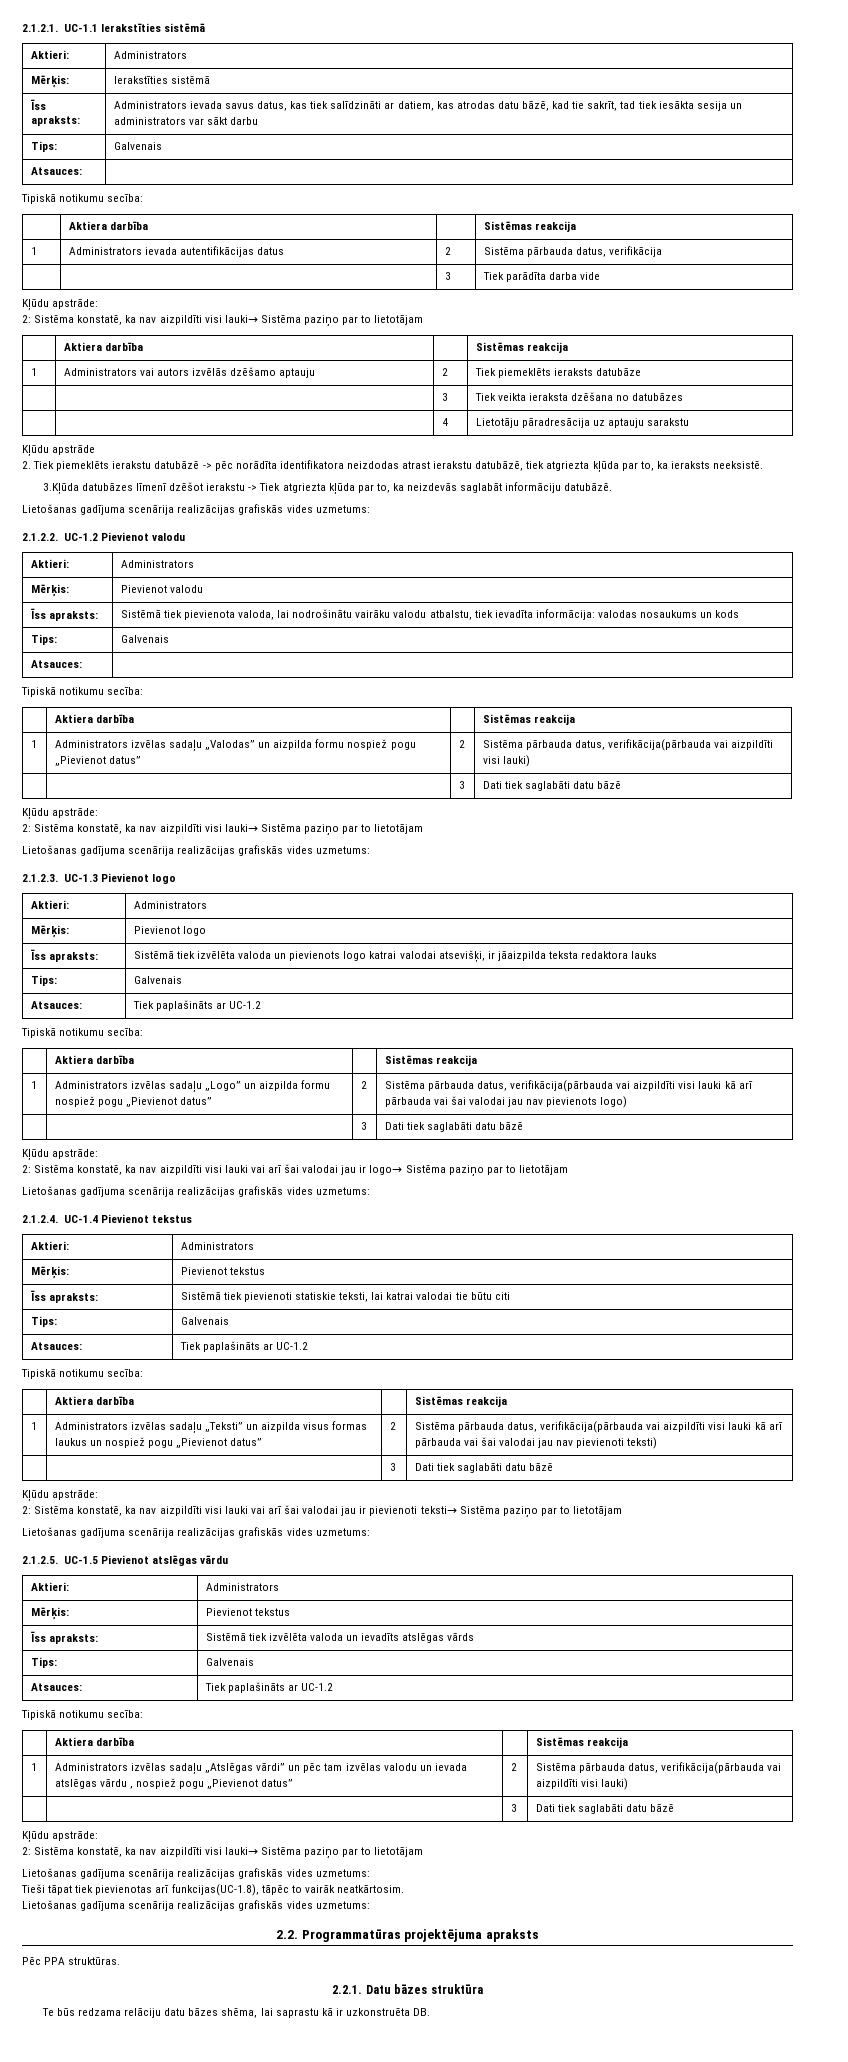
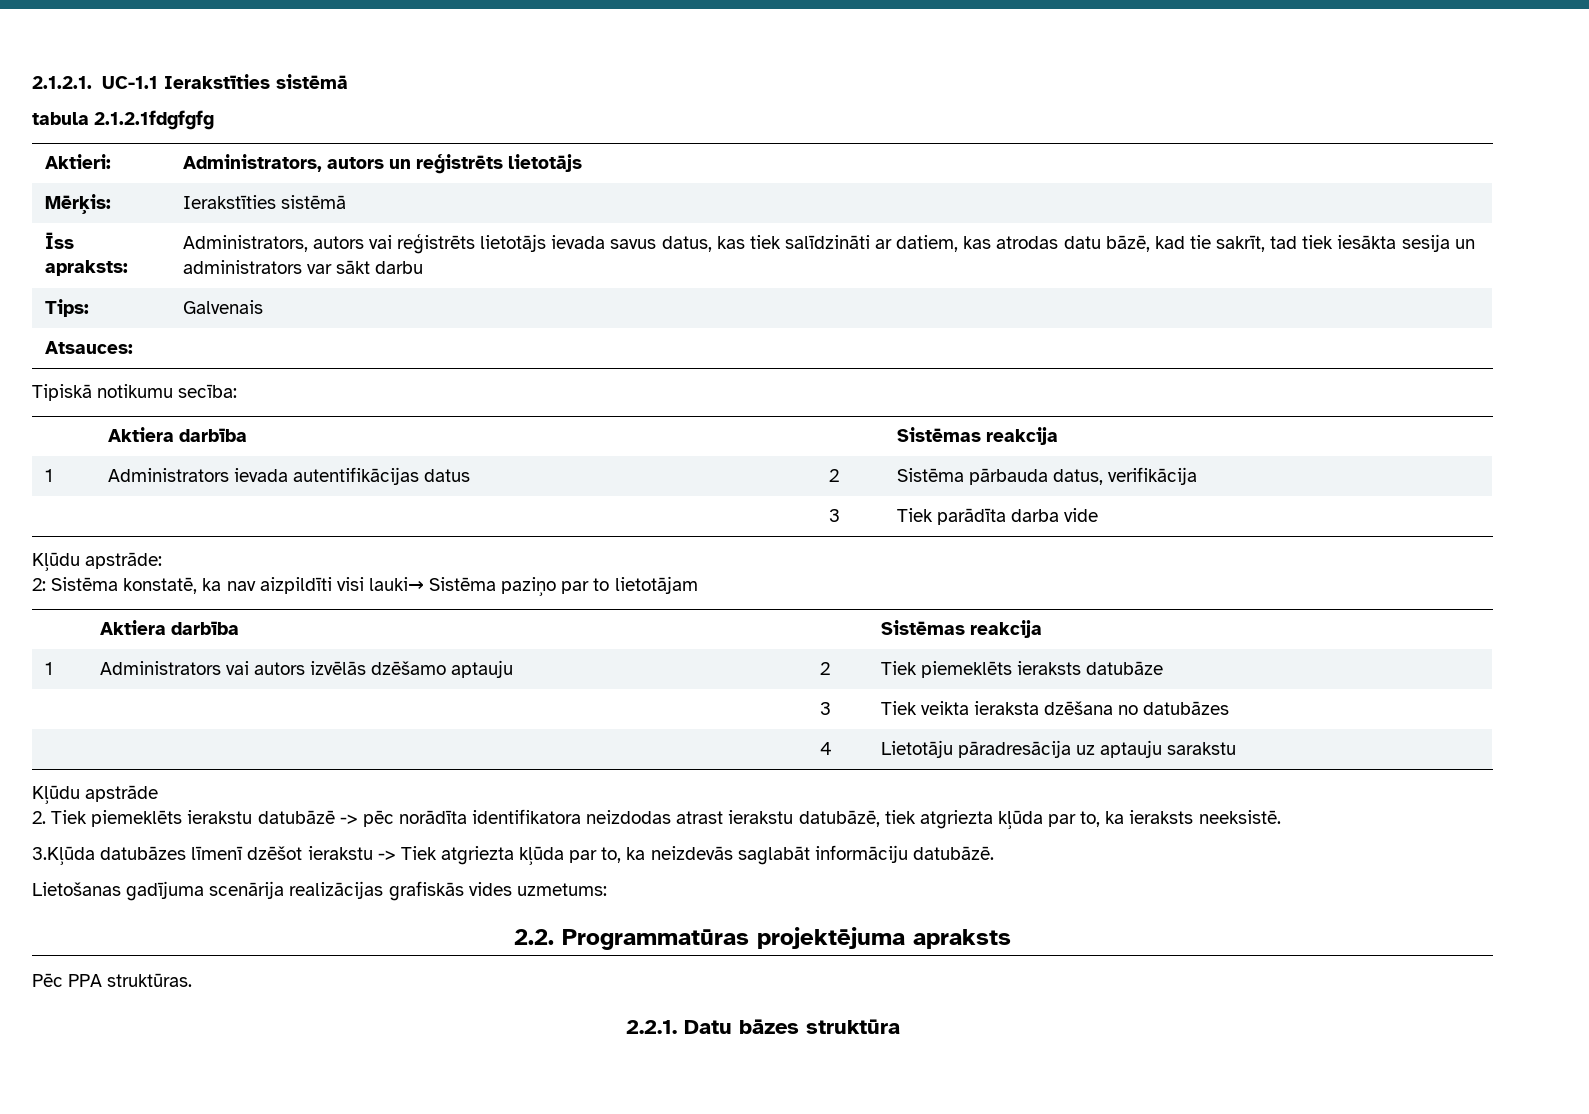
[30,50,69,59] [113,51,187,59] // Aktieri: | Administrators -> [32,110,215,130] [44,154,111,169] [182,154,583,174] // tabula 2.1.2.1fdgfgfg // Aktieri: | Administrators, autors un reģistrēts lietotājs
[113,101,187,109] Administrators -> [182,234,547,254] Administrators, autors vai reģistrēts lietotājs
[22,532,185,541] [30,559,69,568] [120,560,194,568] [30,584,69,597] [120,585,203,593] [30,608,98,621] [120,609,740,620] [30,634,57,645] [120,635,169,643] [30,660,82,668] [21,687,144,697] [54,714,134,723] [482,714,575,725] [30,740,37,748] [54,739,416,752] [54,756,141,766] [458,740,465,748] [482,739,774,751] [482,755,530,767] [458,781,465,789] [482,781,622,791] [22,808,99,820] [22,824,424,836] [22,845,370,856] [22,873,176,884] [30,900,69,909] [133,901,207,909] [30,925,69,938] [133,926,206,936] [30,949,98,962] [133,950,658,963] [30,975,57,986] [133,976,182,984] [30,1001,82,1009] [132,1000,262,1011] [21,1028,144,1038] [54,1055,134,1064] [384,1055,477,1066] [30,1081,37,1089] [54,1080,331,1093] [54,1096,213,1107] [360,1081,367,1089] [384,1080,753,1092] [384,1096,628,1108] [360,1122,367,1130] [384,1122,524,1132] [22,1149,99,1161] [22,1164,568,1177] [22,1186,370,1197] [22,1214,192,1223] [30,1241,69,1250] [180,1242,254,1250] [30,1266,69,1279] [180,1267,265,1275] [30,1290,98,1303] [180,1292,510,1302] [30,1316,57,1327] [180,1317,229,1325] [30,1342,82,1350] [179,1341,309,1352] [21,1369,144,1379] [54,1396,134,1405] [414,1396,507,1407] [30,1422,37,1430] [54,1421,368,1434] [54,1437,263,1448] [389,1422,396,1430] [414,1421,783,1433] [414,1437,658,1449] [389,1463,396,1471] [414,1463,554,1473] [22,1490,99,1502] [22,1505,623,1518] [22,1527,370,1538] [22,1555,229,1566] [30,1582,69,1591] [205,1583,279,1591] [30,1607,69,1620] [205,1608,290,1616] [30,1631,98,1644] [205,1633,475,1643] [30,1657,57,1668] [205,1658,254,1666] [30,1683,82,1691] [204,1682,334,1693] [21,1710,144,1720] [54,1737,134,1746] [535,1737,628,1748] [30,1763,37,1771] [54,1763,467,1775] [54,1778,294,1789] [510,1763,517,1771] [535,1762,782,1774] [535,1778,628,1790] [510,1804,517,1812] [535,1804,675,1814] [22,1831,99,1843] [22,1847,424,1859] [22,1868,370,1879] [21,1884,404,1896] [22,1900,370,1911] // 2.1.2.2. UC-1.2 Pievienot valodu // Aktieri: | Administrators // Mērķis: | Pievienot valodu // Īss apraksts: | Sistēmā tiek pievienota valoda, lai nodrošinātu vairāku valodu atbalstu, tiek ievadīta informācija: valodas nosaukums un kods // Tips: | Galvenais // Atsauces: | // Tipiskā notikumu secība: // | Aktiera darbība | | Sistēmas reakcija // 1 | Administrators izvēlas sadaļu „Valodas” un aizpilda formu nospiež pogu „Pievienot datus” | 2 | Sistēma pārbauda datus, verifikācija(pārbauda vai aizpildīti visi lauki) // | | 3 | Dati tiek saglabāti datu bāzē // Kļūdu apstrāde: // 2: Sistēma konstatē, ka nav aizpildīti visi lauki→ Sistēma paziņo par to lietotājam // Lietošanas gadījuma scenārija realizācijas grafiskās vides uzmetums: // 2.1.2.3. UC-1.3 Pievienot logo // Aktieri: | Administrators // Mērķis: | Pievienot logo // Īss apraksts: | Sistēmā tiek izvēlēta valoda un pievienots logo katrai valodai atsevišķi, ir jāaizpilda teksta redaktora lauks // Tips: | Galvenais // Atsauces: | Tiek paplašināts ar UC-1.2 // Tipiskā notikumu secība: // | Aktiera darbība | | Sistēmas reakcija // 1 | Administrators izvēlas sadaļu „Logo” un aizpilda formu nospiež pogu „Pievienot datus” | 2 | Sistēma pārbauda datus, verifikācija(pārbauda vai aizpildīti visi lauki kā arī pārbauda vai šai valodai jau nav pievienots logo) // | | 3 | Dati tiek saglabāti datu bāzē // Kļūdu apstrāde: // 2: Sistēma konstatē, ka nav aizpildīti visi lauki vai arī šai valodai jau ir logo→ Sistēma paziņo par to lietotājam // Lietošanas gadījuma scenārija realizācijas grafiskās vides uzmetums: // 2.1.2.4. UC-1.4 Pievienot tekstus // Aktieri: | Administrators // Mērķis: | Pievienot tekstus // Īss apraksts: | Sistēmā tiek pievienoti statiskie teksti, lai katrai valodai tie būtu citi // Tips: | Galvenais // Atsauces: | Tiek paplašināts ar UC-1.2 // Tipiskā notikumu secība: // | Aktiera darbība | | Sistēmas reakcija // 1 | Administrators izvēlas sadaļu „Teksti” un aizpilda visus formas laukus un nospiež pogu „Pievienot datus” | 2 | Sistēma pārbauda datus, verifikācija(pārbauda vai aizpildīti visi lauki kā arī pārbauda vai šai valodai jau nav pievienoti teksti) // | | 3 | Dati tiek saglabāti datu bāzē // Kļūdu apstrāde: // 2: Sistēma konstatē, ka nav aizpildīti visi lauki vai arī šai valodai jau ir pievienoti teksti→ Sistēma paziņo par to lietotājam // Lietošanas gadījuma scenārija realizācijas grafiskās vides uzmetums: // 2.1.2.5. UC-1.5 Pievienot atslēgas vārdu // Aktieri: | Administrators // Mērķis: | Pievienot tekstus // Īss apraksts: | Sistēmā tiek izvēlēta valoda un ievadīts atslēgas vārds // Tips: | Galvenais // Atsauces: | Tiek paplašināts ar UC-1.2 // Tipiskā notikumu secība: // | Aktiera darbība | | Sistēmas reakcija // 1 | Administrators izvēlas sadaļu „Atslēgas vārdi” un pēc tam izvēlas valodu un ievada atslēgas vārdu , nospiež pogu „Pievienot datus” | 2 | Sistēma pārbauda datus, verifikācija(pārbauda vai aizpildīti visi lauki) // | | 3 | Dati tiek saglabāti datu bāzē // Kļūdu apstrāde: // 2: Sistēma konstatē, ka nav aizpildīti visi lauki→ Sistēma paziņo par to lietotājam // Lietošanas gadījuma scenārija realizācijas grafiskās vides uzmetums: // Tieši tāpat tiek pievienotas arī funkcijas(UC-1.8), tāpēc to vairāk neatkārtosim. // Lietošanas gadījuma scenārija realizācijas grafiskās vides uzmetums: -> (607, 889) none
[41,2008,431,2018] // Te būs redzama relāciju datu bāzes shēma, lai saprastu kā ir uzkonstruēta DB. -> (900, 1026) none

